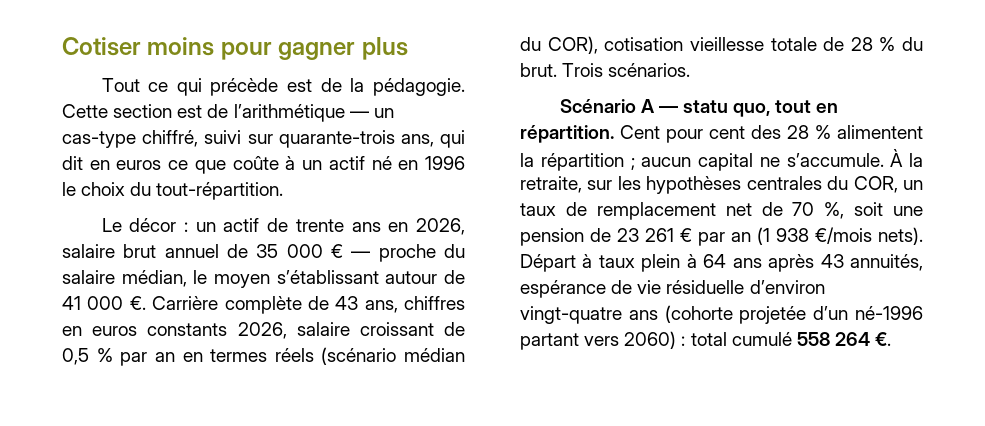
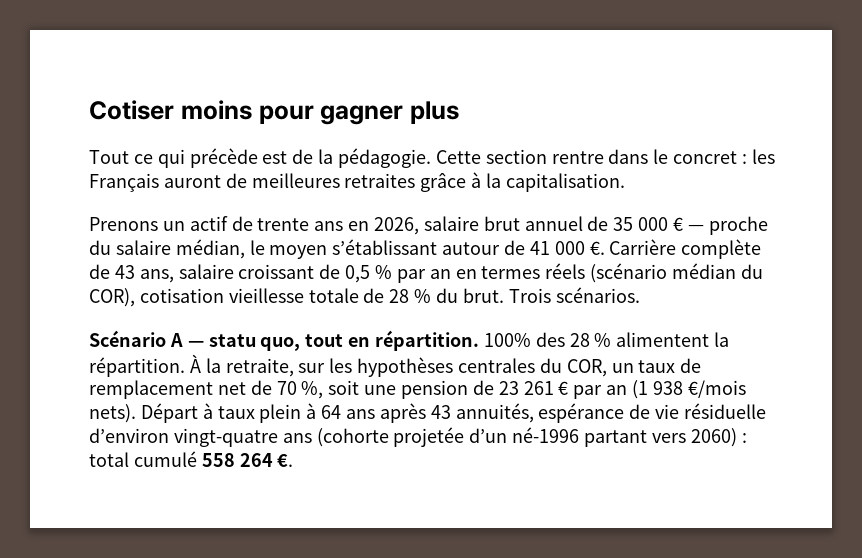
[177,104,394,122] [62,130,465,148] [62,156,466,174] [62,182,284,200] [101,218,189,232] est de l’arithmétique — un cas-type chiffré, suivi sur quarante-trois ans, qui dit en euros ce que coûte à un actif né en 1996 le choix du tout-répartition. // Le décor : -> [551,149,775,164] [89,172,625,192] [89,217,158,231] rentre dans le concret : les Français auront de meilleures retraites grâce à la capitalisation. // Prenons
[404,296,465,310] [62,322,287,339] chiffres en euros constants 2026, -> (174, 276) none
[620,125,745,143] Cent pour cent -> [483,333,531,347] 100%
[540,153,884,171] répartition ; aucun capital ne s’accumule. -> [89,357,185,377] répartition.

